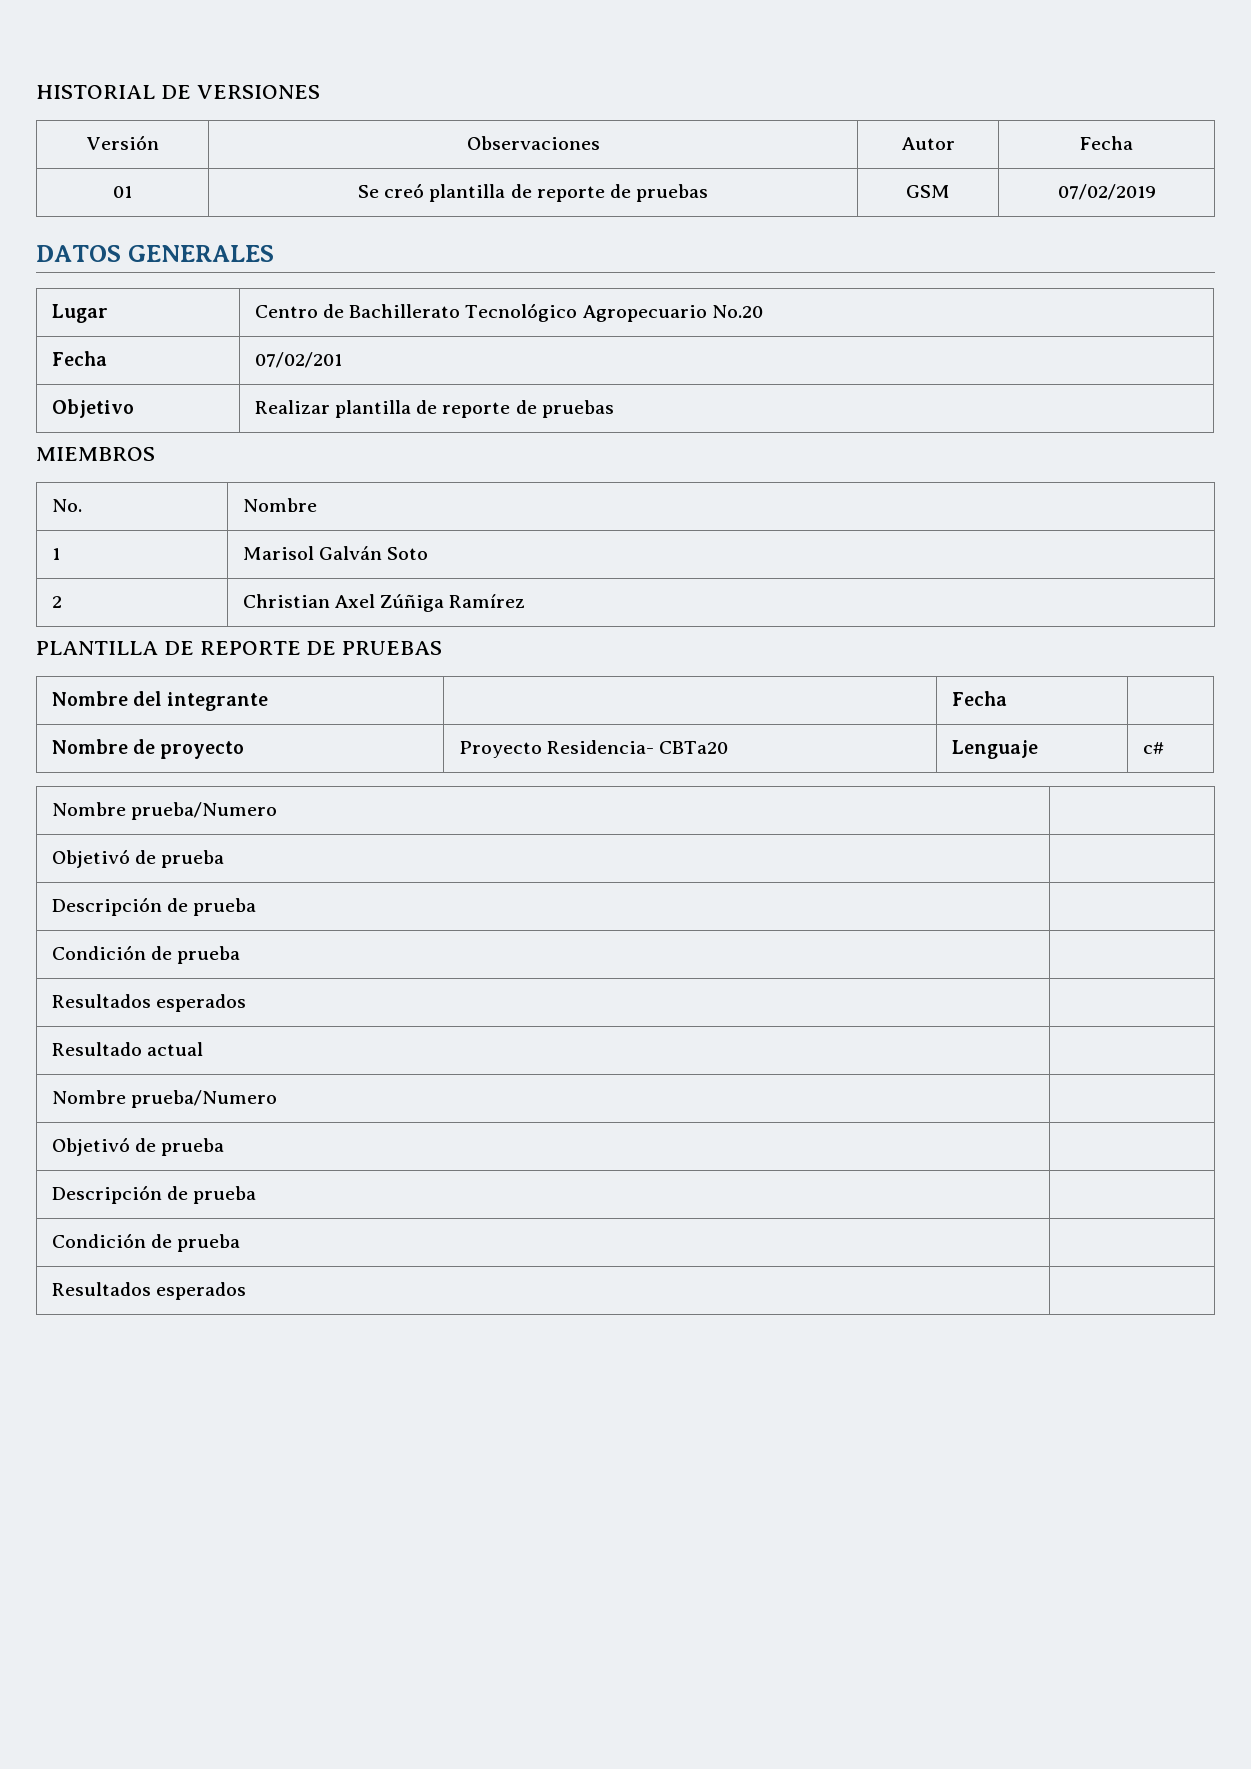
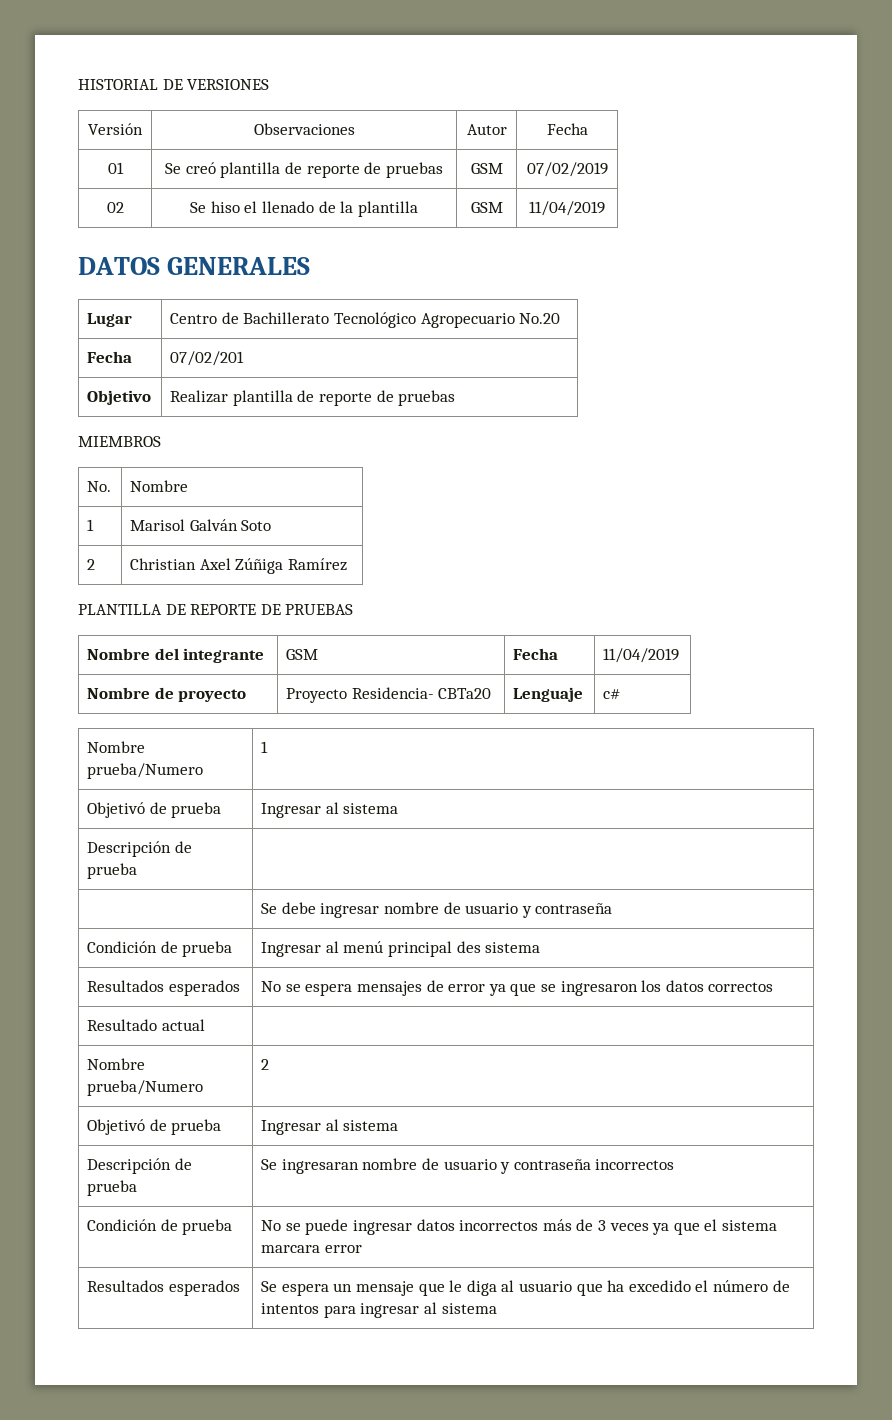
(1156, 192) none -> [106,202,124,213] [190,201,418,217] [470,202,503,213] [529,201,605,216] // 02 | Se hiso el llenado de la plantilla | GSM | 11/04/2019
[951,691,1007,706] | Fecha | -> [286,649,319,660] [513,648,559,660] [603,648,680,663] GSM | Fecha | 11/04/2019
[51,849,225,868] [51,897,257,916] [51,945,241,964] [51,994,246,1012] // Objetivó de prueba | // Descripción de prueba | // Condición de prueba | // Resultados esperados | -> [261,741,269,753] [87,802,222,818] [261,802,399,818] [87,841,192,857] [87,863,138,879] [261,902,613,918] [87,941,233,957] [261,941,541,957] [87,980,240,996] [261,980,774,996] 1 // Objetivó de prueba | Ingresar al sistema // Descripción de prueba | // | Se debe ingresar nombre de usuario y contraseña // Condición de prueba | Ingresar al menú principal des sistema // Resultados esperados | No se espera mensajes de error ya que se ingresaron los datos correctos
[51,1137,225,1156] [51,1185,257,1204] [51,1233,241,1252] [51,1282,246,1300] // Objetivó de prueba | // Descripción de prueba | // Condición de prueba | // Resultados esperados | -> [261,1059,270,1070] [87,1119,222,1135] [261,1119,399,1135] [87,1158,192,1174] [87,1180,138,1196] [261,1158,675,1174] [87,1219,233,1235] [261,1219,777,1235] [261,1245,362,1253] [87,1280,240,1296] [261,1280,790,1296] [261,1302,497,1318] 2 // Objetivó de prueba | Ingresar al sistema // Descripción de prueba | Se ingresaran nombre de usuario y contraseña incorrectos // Condición de prueba | No se puede ingresar datos incorrectos más de 3 veces ya que el sistema marcara error // Resultados esperados | Se espera un mensaje que le diga al usuario que ha excedido el número de intentos para ingresar al sistema

